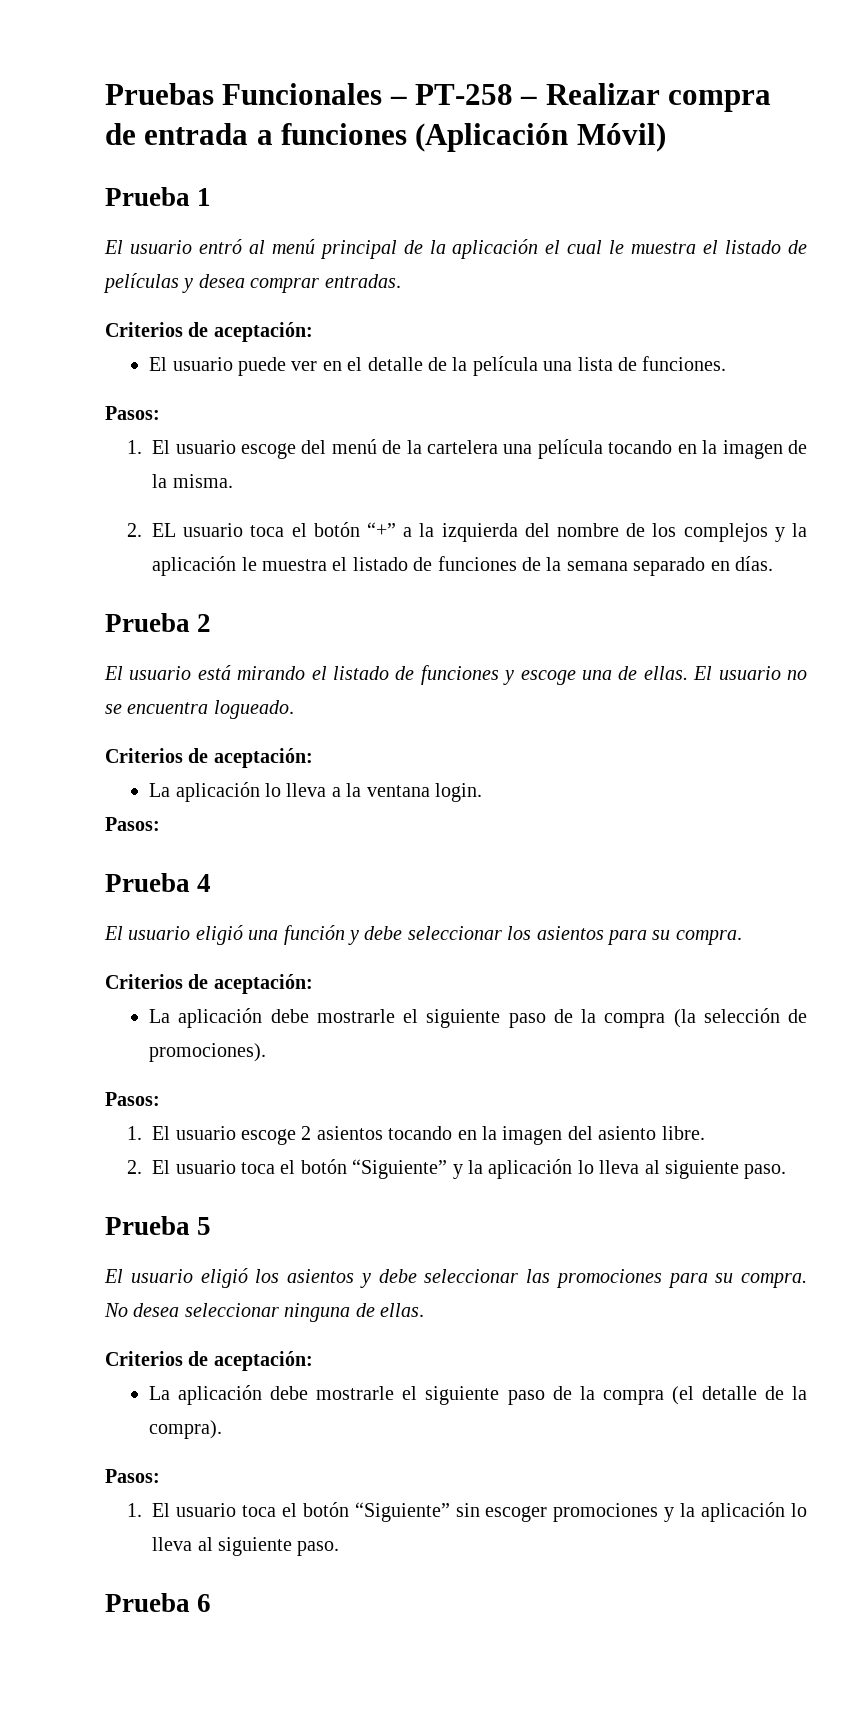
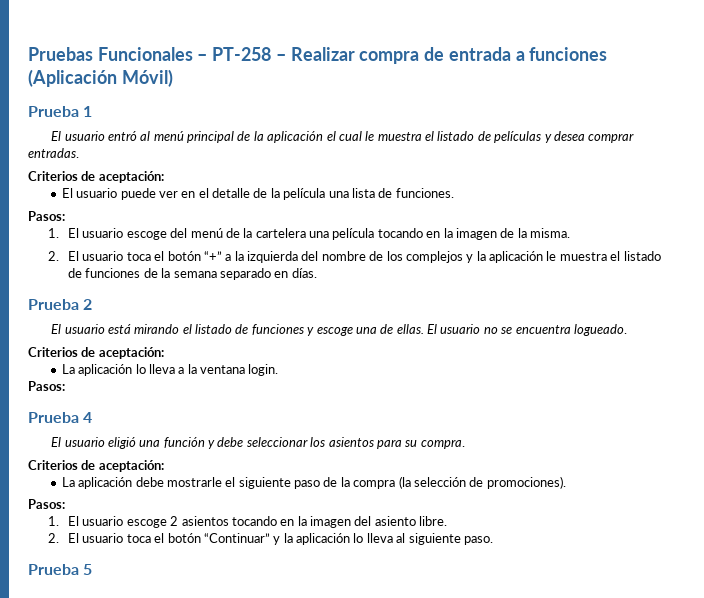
[152,523,177,537] EL -> [68,251,80,261] El
[352,1159,448,1179] “Siguiente” -> [203,533,270,543] “Continuar”
[104,1268,807,1288] [104,1303,424,1322] [105,1351,313,1371] [149,1385,807,1405] [149,1420,223,1439] [105,1469,160,1483] [127,1502,807,1522] [152,1537,340,1556] [105,1593,212,1612] // El usuario eligió los asientos y debe seleccionar las promociones para su compra. No desea seleccionar ninguna de ellas. // Criterios de aceptación: // La aplicación debe mostrarle el siguiente paso de la compra (el detalle de la compra). // Pasos: // 1. El usuario toca el botón “Siguiente” sin escoger promociones y la aplicación lo lleva al siguiente paso. // Prueba 6 -> (93, 569) none

